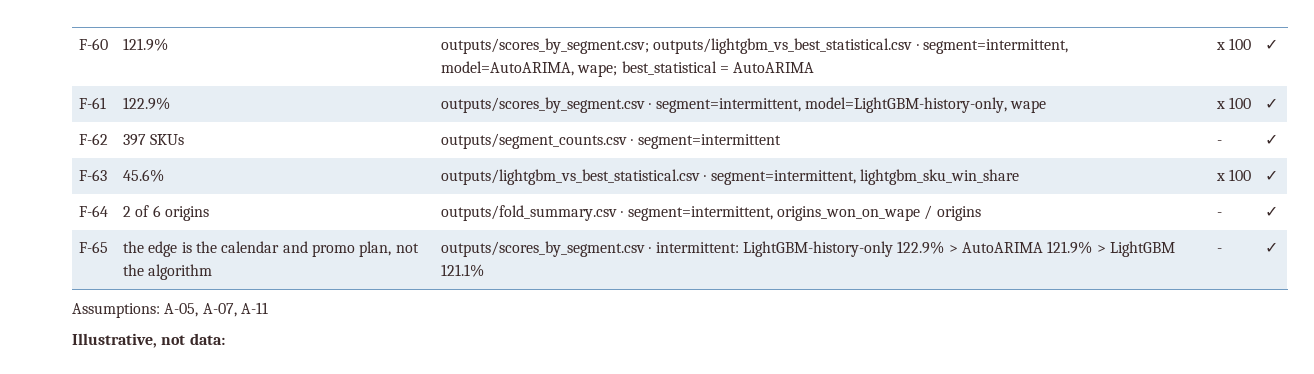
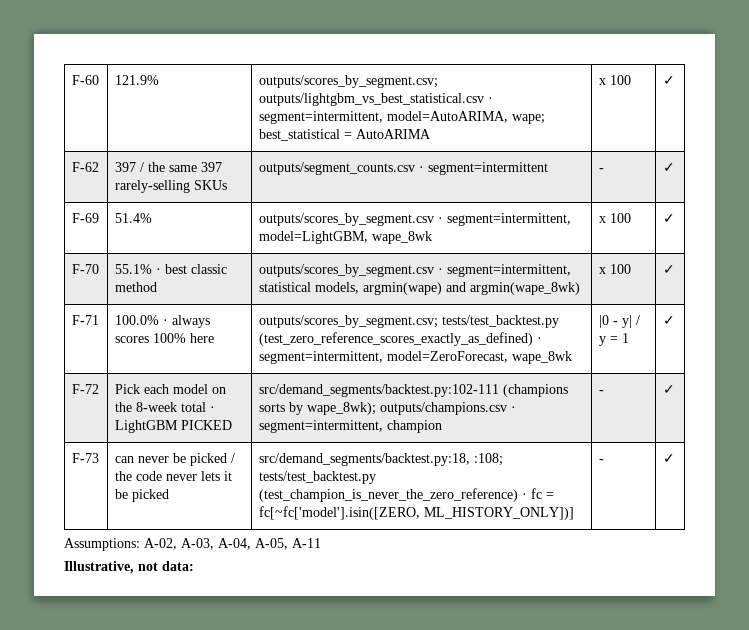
[79,97,107,109] [123,97,171,110] [441,97,1047,113] [1216,97,1252,109] [1265,98,1279,109] [79,133,109,145] [123,134,147,146] F-61 | 122.9% | outputs/scores_by_segment.csv · segment=intermittent, model=LightGBM-history-only, wape | x 100 | ✓ // F-62 | 397 -> [71,162,99,172] [114,162,222,172] [114,180,190,193] F-62 | 397 / the same 397 rarely-selling
[79,169,108,181] [123,169,165,182] [441,169,1019,185] [1216,169,1252,181] [1265,170,1279,181] [79,205,109,217] [123,205,209,221] [441,205,981,221] [1217,212,1223,217] [1265,206,1279,217] [79,241,109,253] [123,241,419,257] [123,264,213,280] [441,241,1175,257] [441,264,485,277] F-63 | 45.6% | outputs/lightgbm_vs_best_statistical.csv · segment=intermittent, lightgbm_sku_win_share | x 100 | ✓ // F-64 | 2 of 6 origins | outputs/fold_summary.csv · segment=intermittent, origins_won_on_wape / origins | - | ✓ // F-65 | the edge is the calendar and promo plan, not the algorithm | outputs/scores_by_segment.csv · intermittent: LightGBM-history-only 122.9% > AutoARIMA 121.9% > LightGBM 121.1% -> [71,213,99,223] [114,213,152,223] [258,213,571,226] [258,231,432,244] [598,213,631,223] [662,214,675,223] [71,264,99,274] [114,264,227,274] [114,282,157,292] [258,264,571,277] [258,282,580,295] [598,264,631,274] [662,265,675,274] [71,315,99,325] [114,315,210,328] [114,333,214,343] [258,315,559,328] [258,332,542,346] [258,351,572,364] [598,315,640,328] [598,333,629,346] [662,316,675,325] [71,384,99,394] [114,384,226,394] [114,402,215,412] [114,420,232,433] [258,384,568,397] [258,402,516,415] [258,420,442,433] [598,390,604,394] [662,385,675,394] [71,453,99,463] [114,453,235,466] [114,471,232,481] [114,489,169,502] [258,453,503,466] [258,471,376,484] [258,488,554,502] [258,506,574,520] F-69 | 51.4% | outputs/scores_by_segment.csv · segment=intermittent, model=LightGBM, wape_8wk | x 100 | ✓ // F-70 | 55.1% · best classic method | outputs/scores_by_segment.csv · segment=intermittent, statistical models, argmin(wape) and argmin(wape_8wk) | x 100 | ✓ // F-71 | 100.0% · always scores 100% here | outputs/scores_by_segment.csv; tests/test_backtest.py (test_zero_reference_scores_exactly_as_defined) · segment=intermittent, model=ZeroForecast, wape_8wk | |0 - y| / y = 1 | ✓ // F-72 | Pick each model on the 8-week total · LightGBM PICKED | src/demand_segments/backtest.py:102-111 (champions sorts by wape_8wk); outputs/champions.csv · segment=intermittent, champion | - | ✓ // F-73 | can never be picked / the code never lets it be picked | src/demand_segments/backtest.py:18, :108; tests/test_backtest.py (test_champion_is_never_the_zero_reference) · fc = fc[~fc['model'].isin([ZERO, ML_HISTORY_ONLY])]
[164,303,237,317] A-05, A-07, -> [144,538,288,550] A-02, A-03, A-04, A-05,

